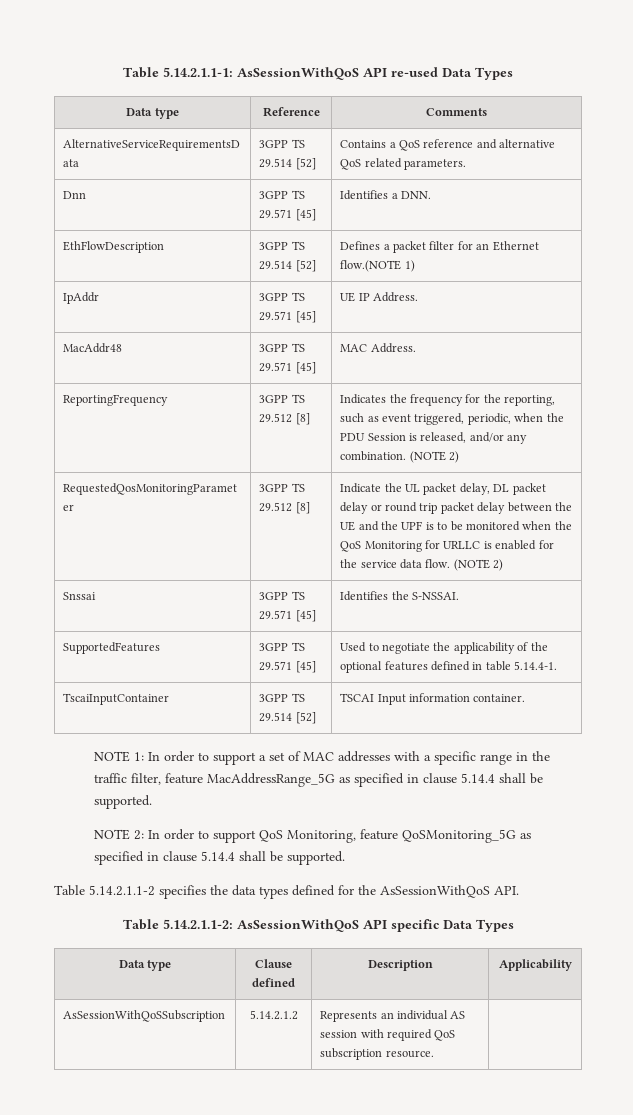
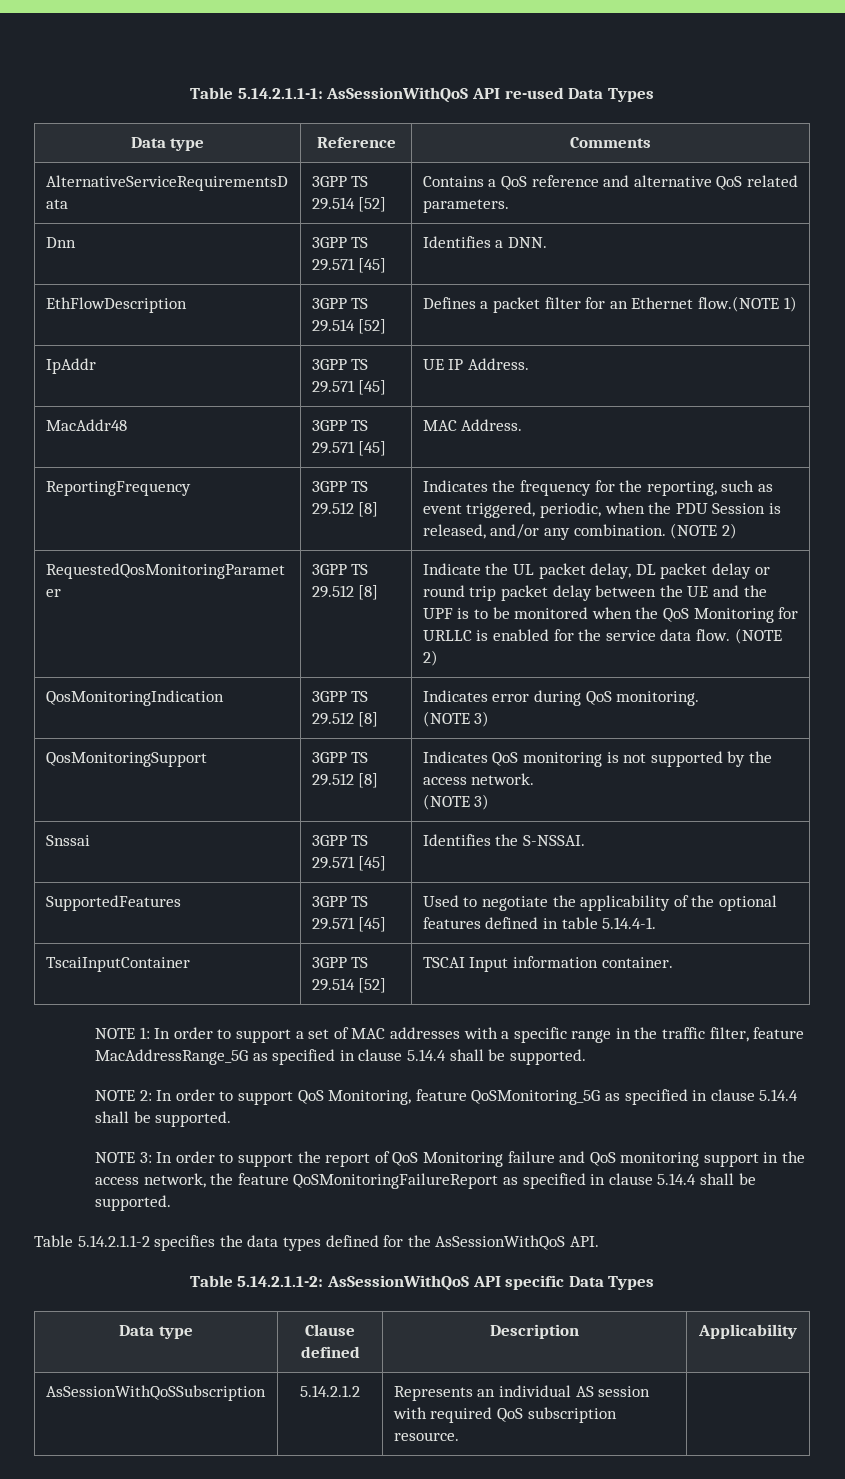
(504, 565) none -> [45,690,224,706] [311,691,369,702] [311,712,379,727] [422,690,700,706] [422,711,490,727] [45,752,207,767] [311,752,369,763] [311,773,379,788] [422,751,772,767] [422,773,535,785] [422,794,490,810] // QosMonitoringIndication | 3GPP TS 29.512 [8] | Indicates error during QoS monitoring. // (NOTE 3) // QosMonitoringSupport | 3GPP TS 29.512 [8] | Indicates QoS monitoring is not supported by the access network. // (NOTE 3)
(345, 858) none -> [95,1151,806,1167] [95,1173,756,1189] [95,1195,172,1211] // NOTE 3: In order to support the report of QoS Monitoring failure and QoS monitoring support in the access network, the feature QoSMonitoringFailureReport as specified in clause 5.14.4 shall be supported.

